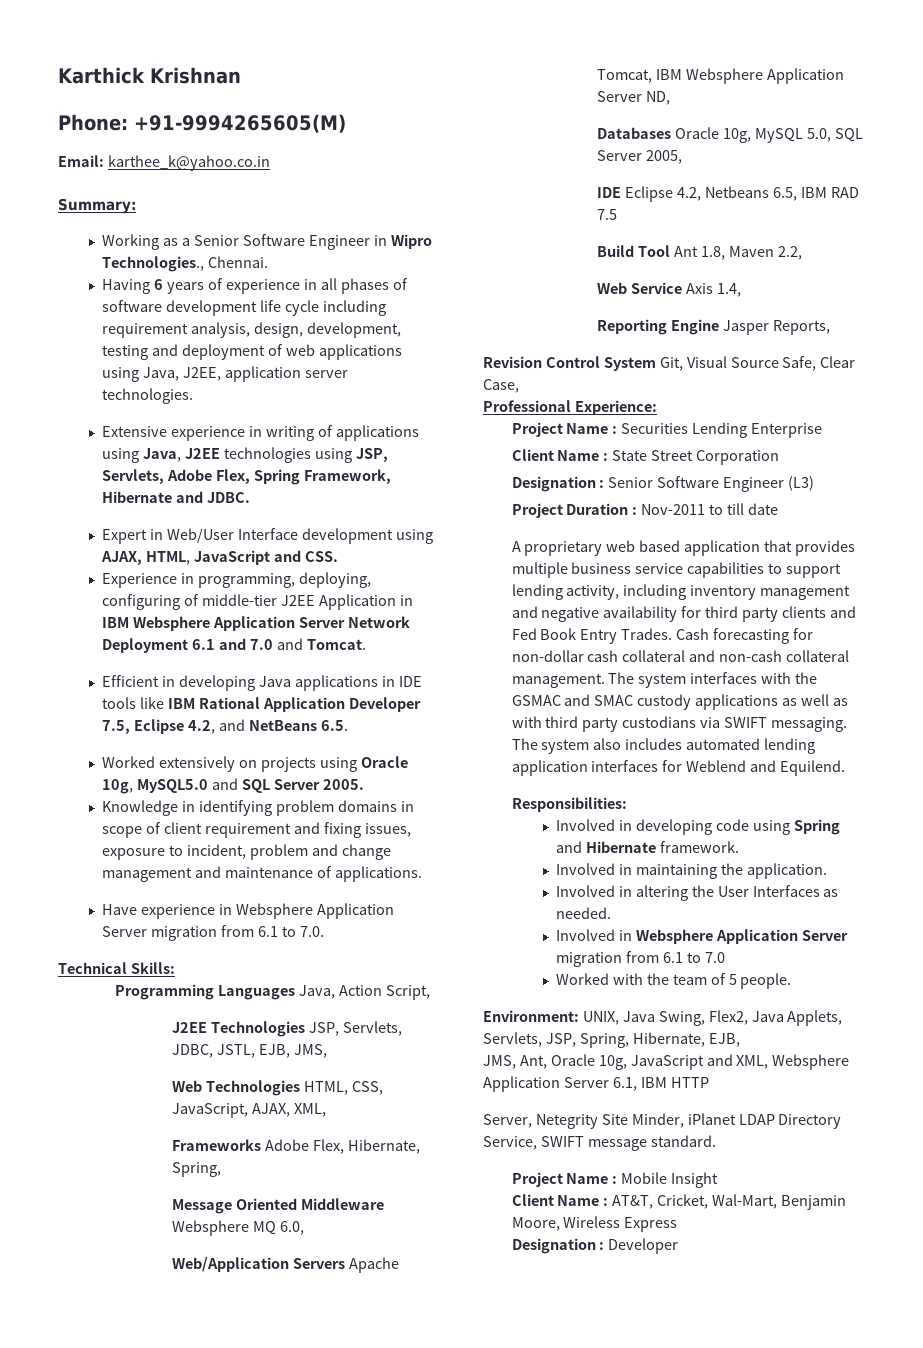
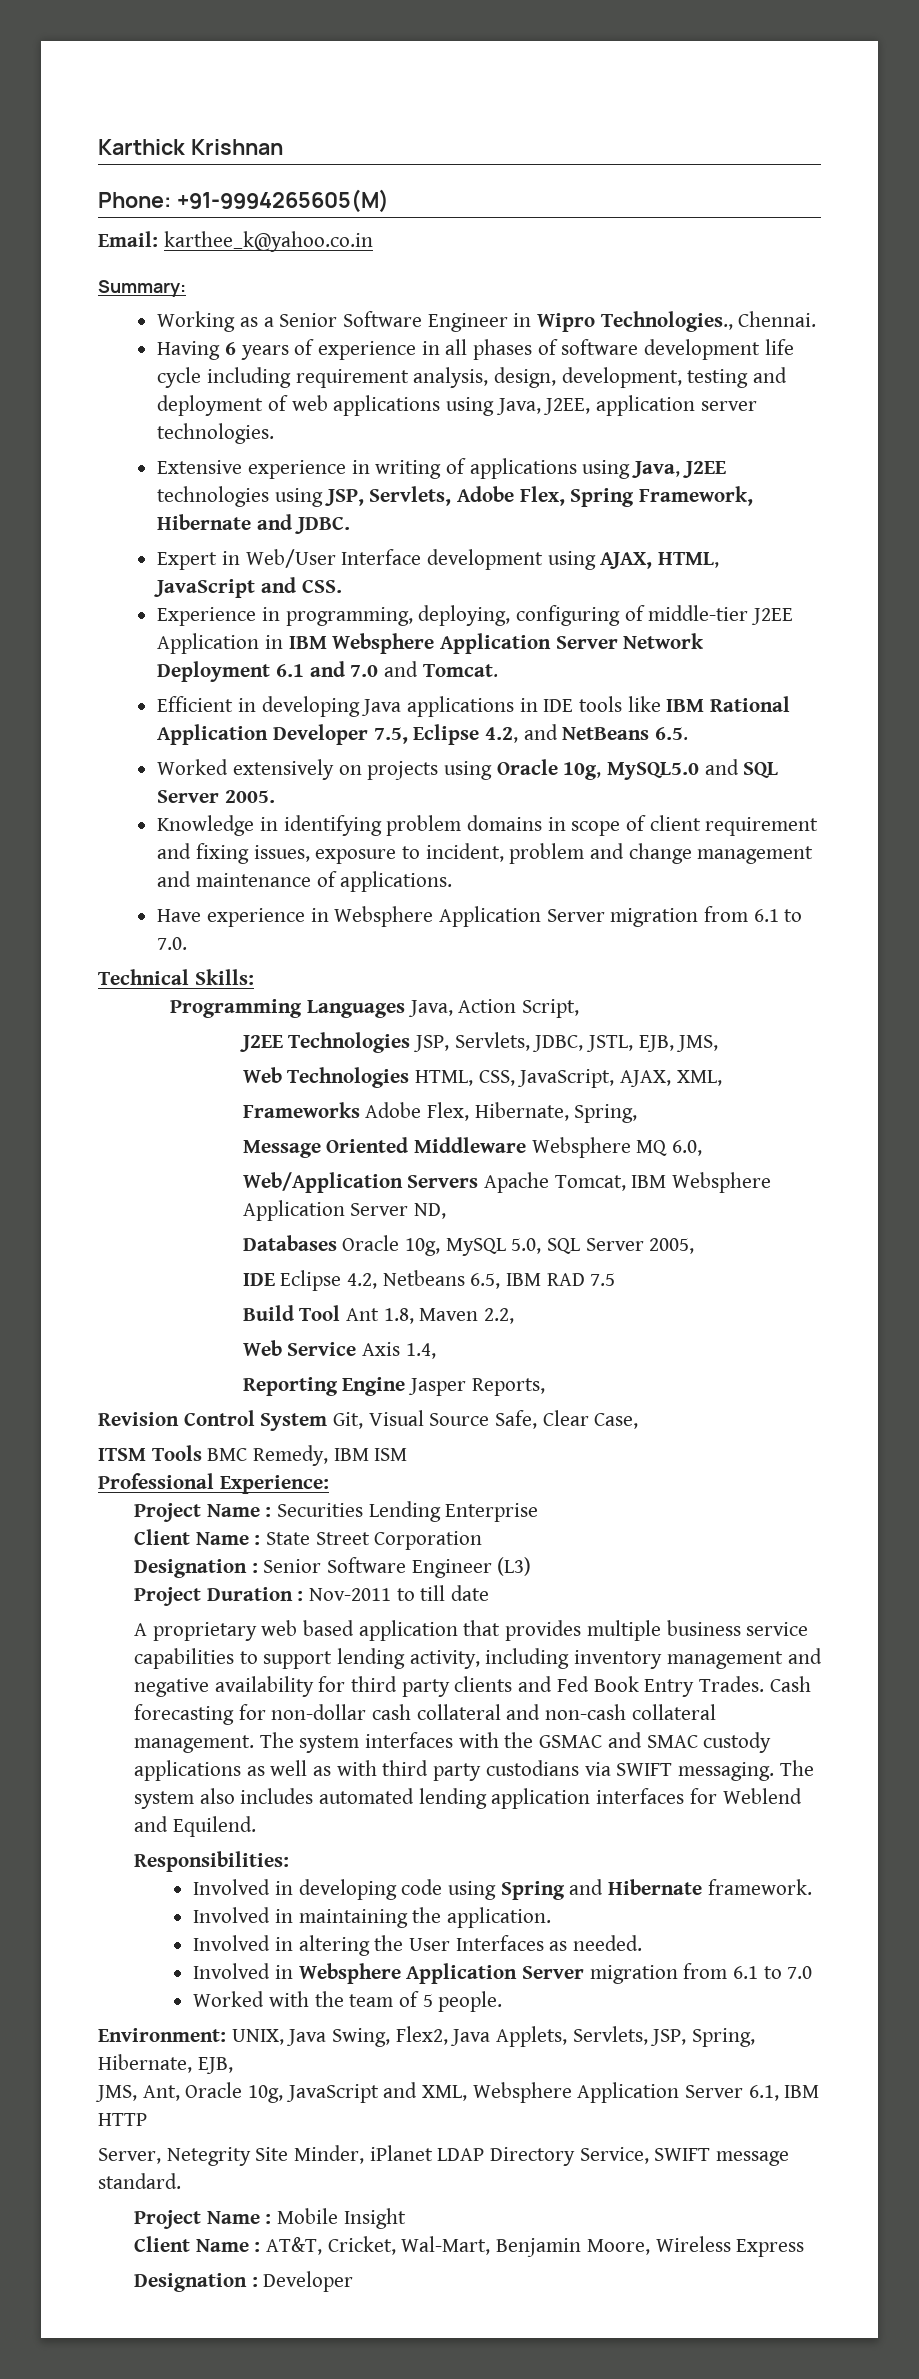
(519, 386) none -> [98,1445,408,1466] // ITSM Tools BMC Remedy, IBM ISM

